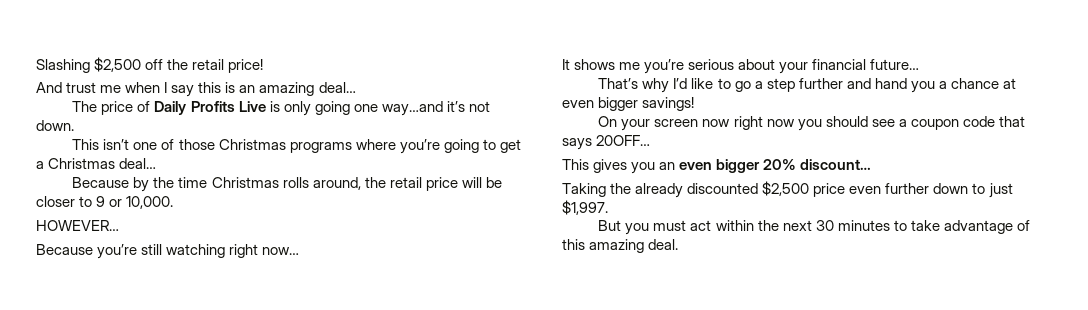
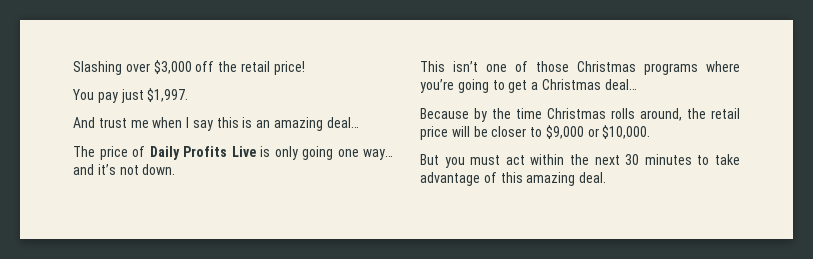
[94,57,142,72] $2,500 -> [125,60,192,74] over $3,000
(264, 66) none -> [72,88,189,103] // You pay just $1,997.
[381,101,443,116] way…and -> [363,149,393,160] [73,164,94,175] way… and
[96,196,174,209] [36,220,119,231] [36,244,300,259] [562,59,920,74] [598,78,1017,93] [562,97,695,111] [598,116,1025,131] [562,135,651,150] [562,159,872,174] [562,181,1013,198] [562,200,608,215] 9 or 10,000. // HOWEVER… // Because you’re still watching right now… // It shows me you’re serious about your financial future… // That’s why I’d like to go a step further and hand you a chance at even bigger savings! // On your screen now right now you should see a coupon code that says 20OFF… // This gives you an even bigger 20% discount… // Taking the already discounted $2,500 price even further down to just $1,997. -> [545,125,651,139] $9,000 or $10,000.

